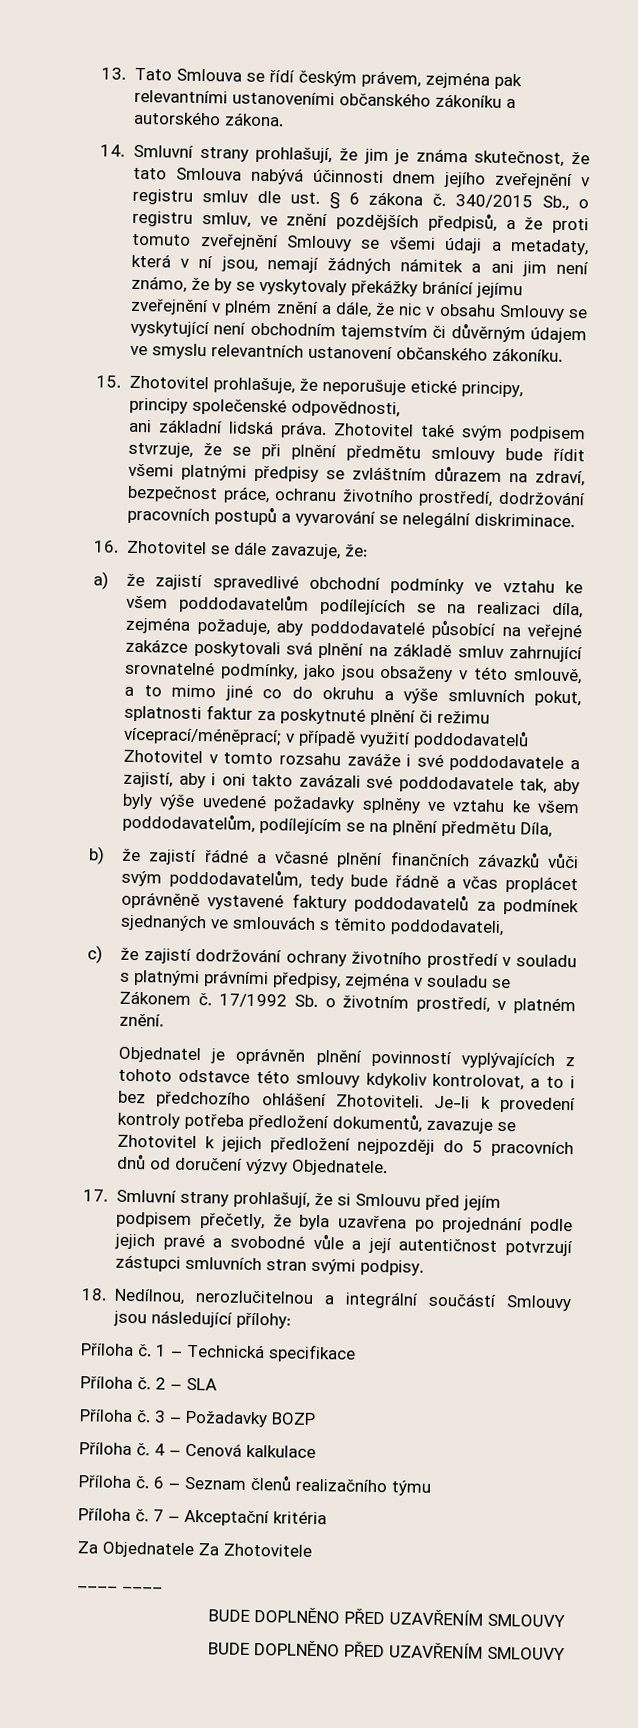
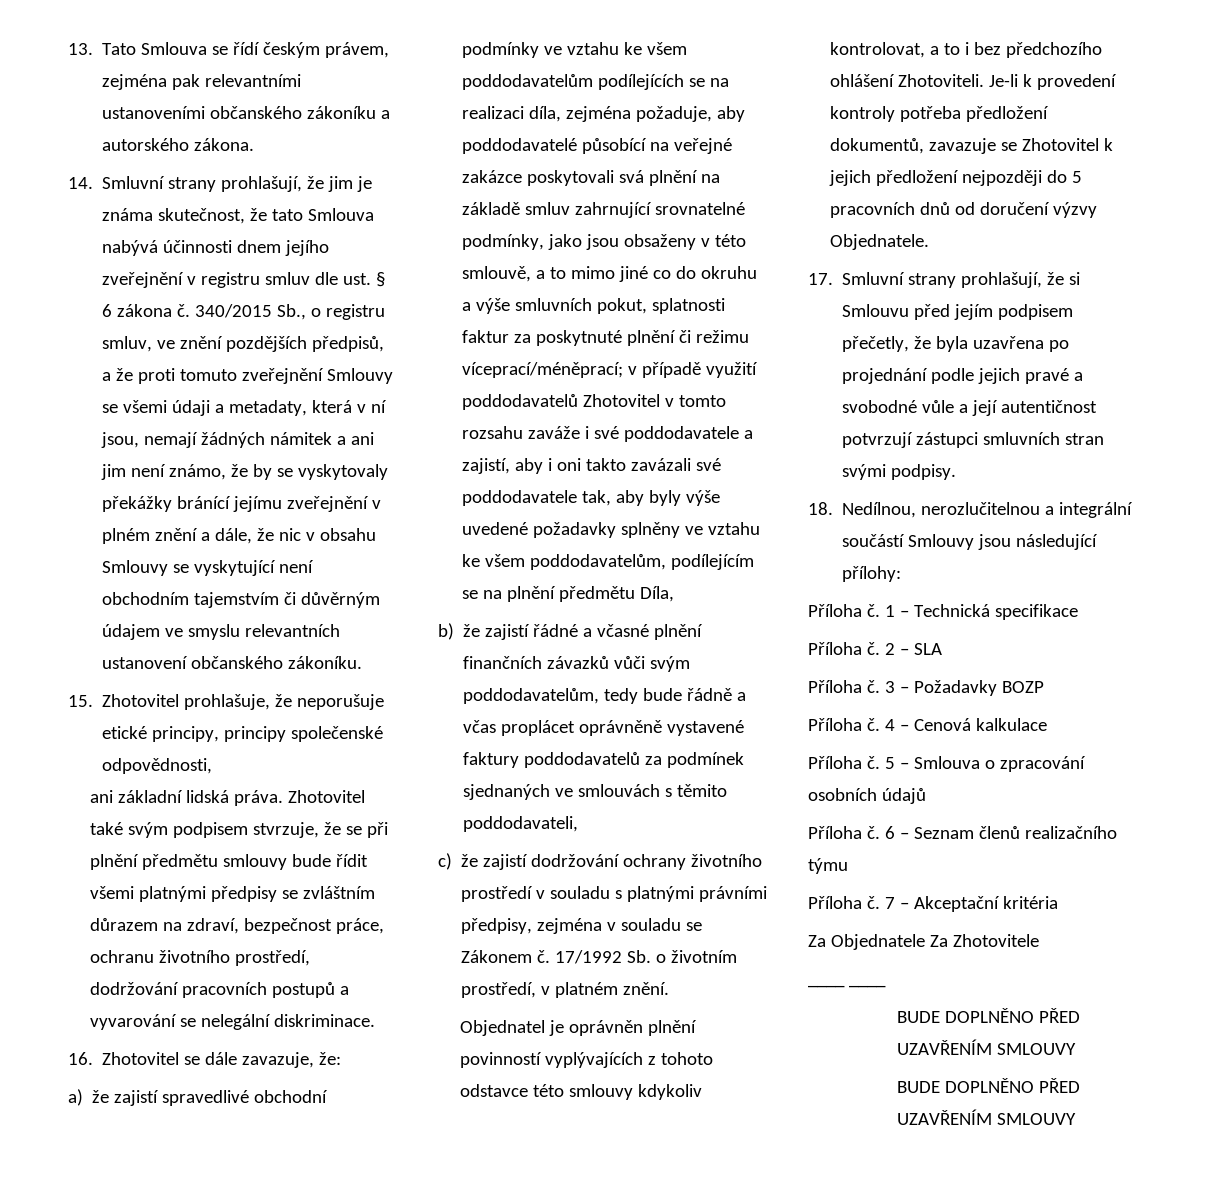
(316, 1451) none -> [808,756,1086,772] [808,788,926,804] // Příloha č. 5 – Smlouva o zpracování osobních údajů

